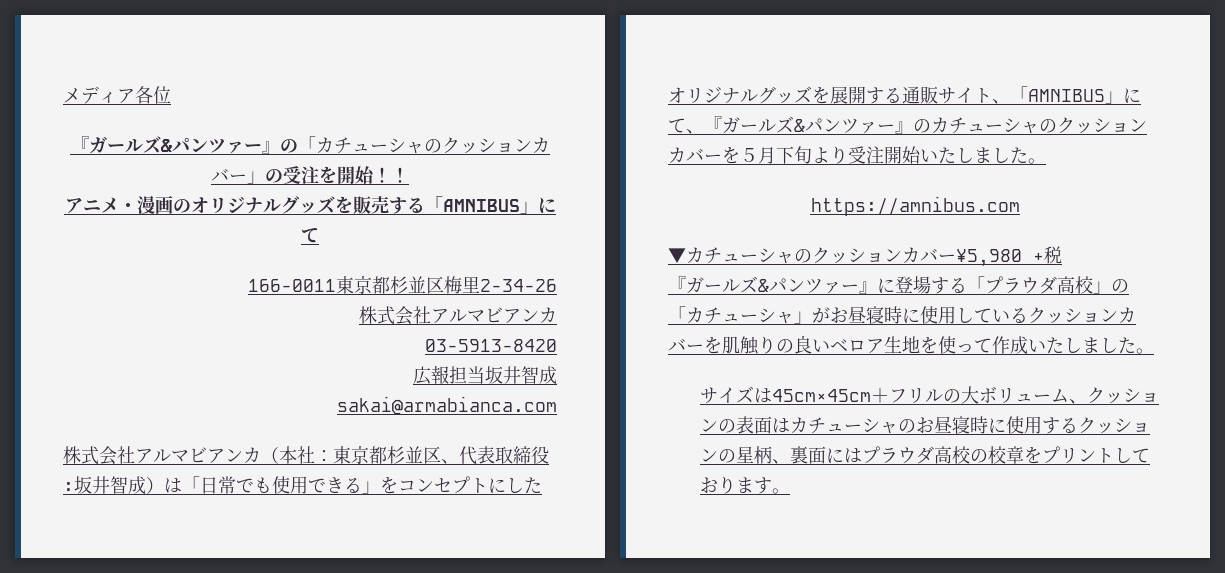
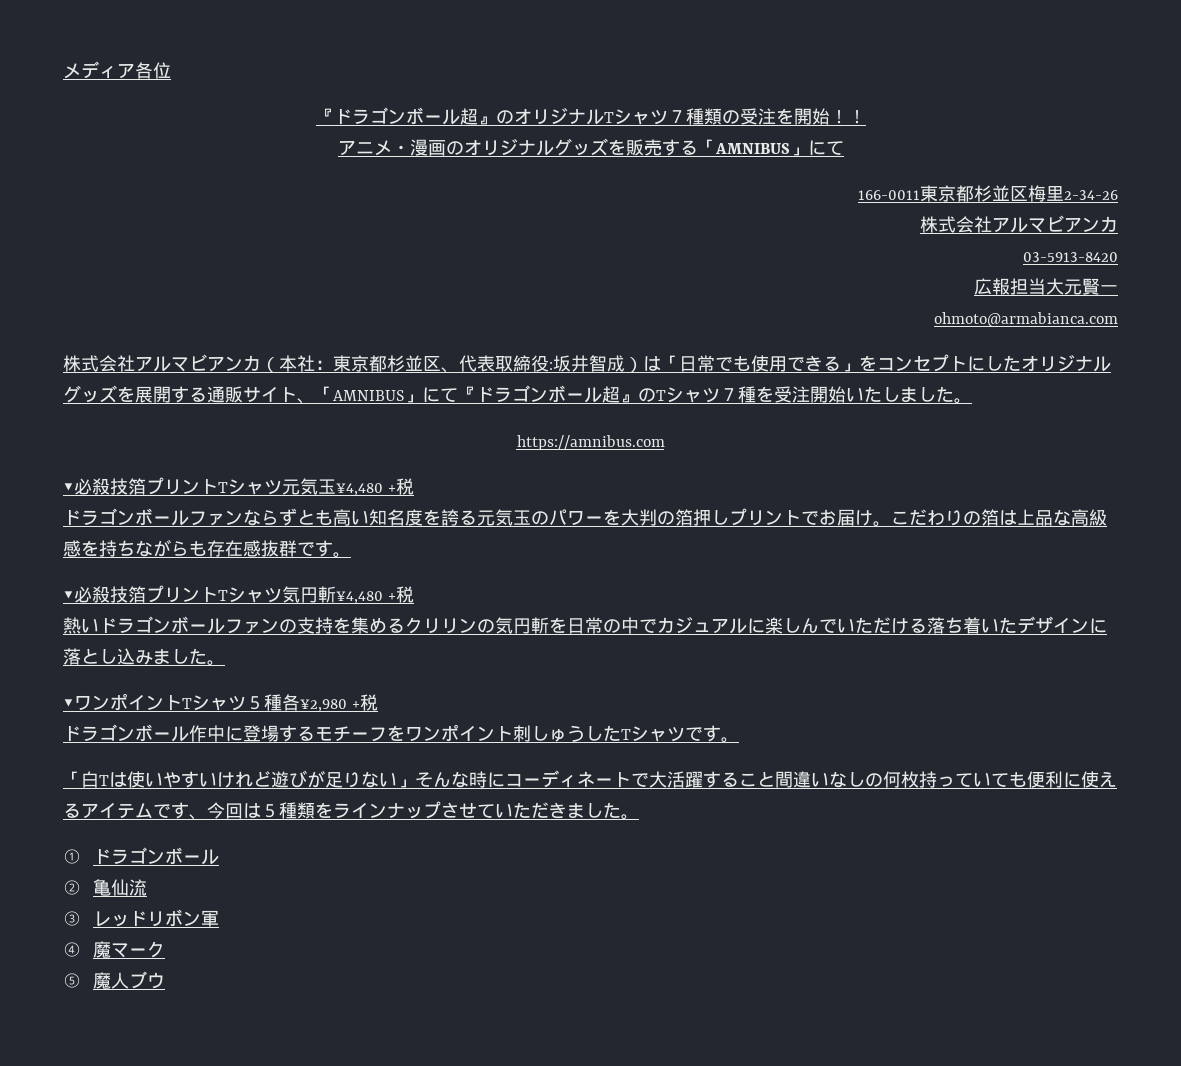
[88,136,550,154] [211,169,265,184] ガールズ&パンツァー』の「カチューシャのクッションカバー」 -> [333,107,722,125] ドラゴンボール超』のオリジナルTシャツ７種類
[485,366,557,384] [337,396,557,415] 坂井智成 // sakai@armabianca.com -> [1046,278,1118,295] [934,312,1118,327] 大元賢一 // ohmoto@armabianca.com
[686,116,1147,134] [668,146,848,164] 、『ガールズ&パンツァー』のカチューシャのクッションカバーを５月下旬より -> [458,385,774,403] 『ドラゴンボール超』のTシャツ７種を
[686,246,1062,267] [668,276,1129,294] [668,306,1136,324] [668,336,1154,355] [699,386,1159,404] [699,416,1150,434] [699,446,1150,464] [699,476,790,494] カチューシャのクッションカバー¥5,980 +税 // 『ガールズ&パンツァー』に登場する「プラウダ高校」の「カチューシャ」がお昼寝時に使用しているクッションカバーを肌触りの良いベロア生地を使って作成いたしました。 // サイズは45cm×45cm＋フリルの大ボリューム、クッションの表面はカチューシャのお昼寝時に使用するクッションの星柄、裏面にはプラウダ高校の校章をプリントしております。 -> [74,477,414,496] [63,508,1107,527] [63,539,351,558] [63,585,414,604] [63,616,1107,634] [63,648,225,666] [63,693,378,712] [63,724,739,743] [63,770,1117,788] [63,801,639,820] [63,847,220,865] [63,879,148,896] [63,909,220,927] [63,941,166,958] [63,971,166,989] 必殺技箔プリントTシャツ元気玉¥4,480 +税 // ドラゴンボールファンならずとも高い知名度を誇る元気玉のパワーを大判の箔押しプリントでお届け。こだわりの箔は上品な高級感を持ちながらも存在感抜群です。 // ▼必殺技箔プリントTシャツ気円斬¥4,480 +税 // 熱いドラゴンボールファンの支持を集めるクリリンの気円斬を日常の中でカジュアルに楽しんでいただける落ち着いたデザインに落とし込みました。 // ▼ワンポイントTシャツ５種各¥2,980 +税 // ドラゴンボール作中に登場するモチーフをワンポイント刺しゅうしたTシャツです。 // 「白Tは使いやすいけれど遊びが足りない」そんな時にコーディネートで大活躍すること間違いなしの何枚持っていても便利に使えるアイテムです、今回は５種類をラインナップさせていただきました。 // ①ドラゴンボール // ②亀仙流 // ③レッドリボン軍 // ④魔マーク // ⑤魔人ブウ

